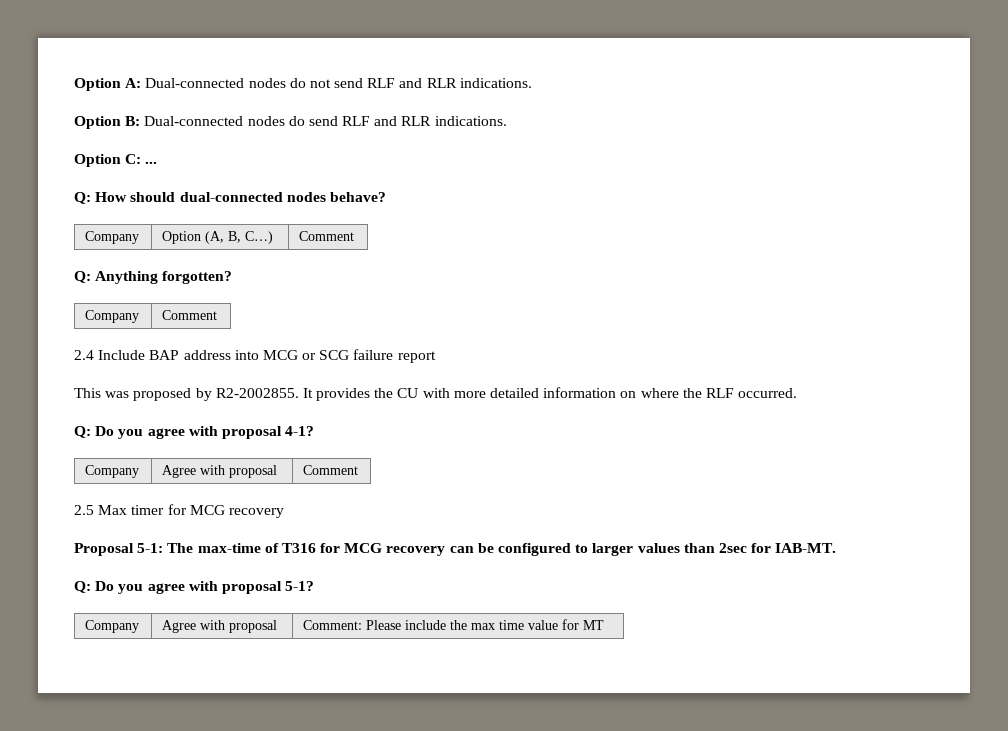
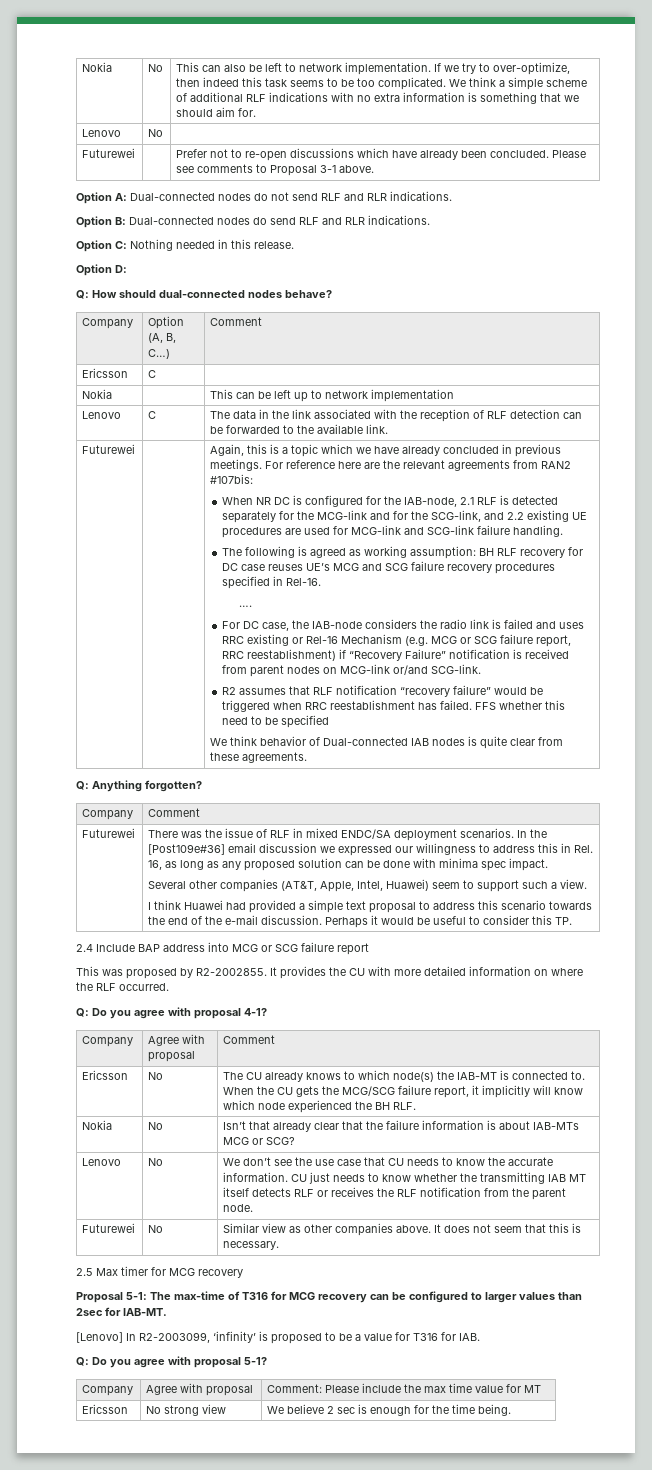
(74, 84) none -> [82,62,113,72] [148,64,164,72] [176,62,571,75] [176,77,588,90] [176,92,580,104] [176,107,257,117] [82,129,122,137] [148,129,164,137] [82,148,136,158] [176,148,587,161] [176,164,375,176] Nokia | No | This can also be left to network implementation. If we try to over-optimize, then indeed this task seems to be too complicated. We think a simple scheme of additional RLF indications with no extra information is something that we should aim for. // Lenovo | No | // Futurewei | | Prefer not to re-open discussions which have already been concluded. Please see comments to Proposal 3-1 above. //
[145,161,158,164] ... -> [130,239,294,251] [76,264,127,276] Nothing needed in this release. // Option D:
(355, 236) none -> [82,368,129,378] [148,370,157,378] [82,389,113,399] [210,389,455,402] [82,411,122,419] [148,411,157,419] [210,409,583,422] [210,424,389,434] [82,444,136,454] [210,444,562,457] [210,459,572,471] [210,474,254,484] [222,495,559,507] [222,510,588,523] [222,525,564,538] [222,546,584,559] [222,561,556,574] [222,576,322,589] [238,605,252,607] [222,619,585,631] [222,634,572,647] [222,649,570,661] [222,664,482,677] [222,685,544,697] [222,700,566,712] [222,715,330,728] [210,736,564,749] [210,752,308,763] // Ericsson | C | // Nokia | | This can be left up to network implementation // Lenovo | C | The data in the link associated with the reception of RLF detection can be forwarded to the available link. // Futurewei | | Again, this is a topic which we have already concluded in previous meetings. For reference here are the relevant agreements from RAN2 #107bis: // When NR DC is configured for the IAB-node, 2.1 RLF is detected separately for the MCG-link and for the SCG-link, and 2.2 existing UE procedures are used for MCG-link and SCG-link failure handling. // The following is agreed as working assumption: BH RLF recovery for DC case reuses UE’s MCG and SCG failure recovery procedures specified in Rel-16. // …. // For DC case, the IAB-node considers the radio link is failed and uses RRC existing or Rel-16 Mechanism (e.g. MCG or SCG failure report, RRC reestablishment) if “Recovery Failure” notification is received from parent nodes on MCG-link or/and SCG-link. // R2 assumes that RLF notification “recovery failure” would be triggered when RRC reestablishment has failed. FFS whether this need to be specified // We think behavior of Dual-connected IAB nodes is quite clear from these agreements.
(218, 315) none -> [82,828,136,838] [148,828,548,841] [148,843,594,856] [148,858,549,871] [148,879,588,892] [148,900,593,913] [148,915,573,928] // Futurewei | There was the issue of RLF in mixed ENDC/SA deployment scenarios. In the [Post109e#36] email discussion we expressed our willingness to address this in Rel. 16, as long as any proposed solution can be done with minima spec impact. // Several other companies (AT&T, Apple, Intel, Huawei) seem to support such a view. // I think Huawei had provided a simple text proposal to address this scenario towards the end of the e-mail discussion. Perhaps it would be useful to consider this TP.
(359, 470) none -> [82,1070,129,1080] [148,1072,164,1080] [223,1070,586,1082] [223,1085,584,1098] [223,1100,417,1113] [82,1120,113,1130] [148,1122,164,1130] [223,1120,580,1132] [223,1137,296,1145] [82,1158,122,1166] [148,1158,164,1166] [223,1157,554,1166] [223,1172,587,1184] [223,1187,567,1200] [223,1204,254,1212] [82,1223,136,1233] [148,1225,164,1233] [223,1223,582,1236] [223,1241,280,1250] // Ericsson | No | The CU already knows to which node(s) the IAB-MT is connected to. When the CU gets the MCG/SCG failure report, it implicitly will know which node experienced the BH RLF. // Nokia | No | Isn’t that already clear that the failure information is about IAB-MTs MCG or SCG? // Lenovo | No | We don’t see the use case that CU needs to know the accurate information. CU just needs to know whether the transmitting IAB MT itself detects RLF or receives the RLF notification from the parent node. // Futurewei | No | Similar view as other companies above. It does not seem that this is necessary.
(837, 548) none -> [76,1331,480,1344] // [Lenovo] In R2-2003099, ‘infinity’ is proposed to be a value for T316 for IAB.
(605, 625) none -> [82,1404,129,1414] [146,1404,227,1416] [267,1404,512,1416] // Ericsson | No strong view | We believe 2 sec is enough for the time being.

